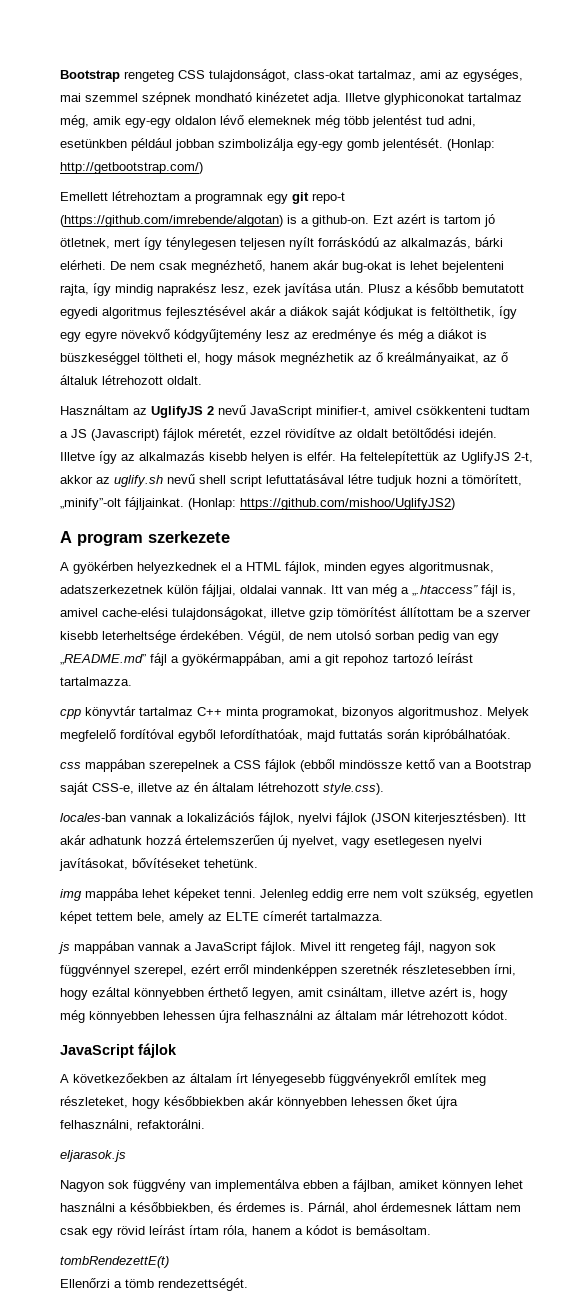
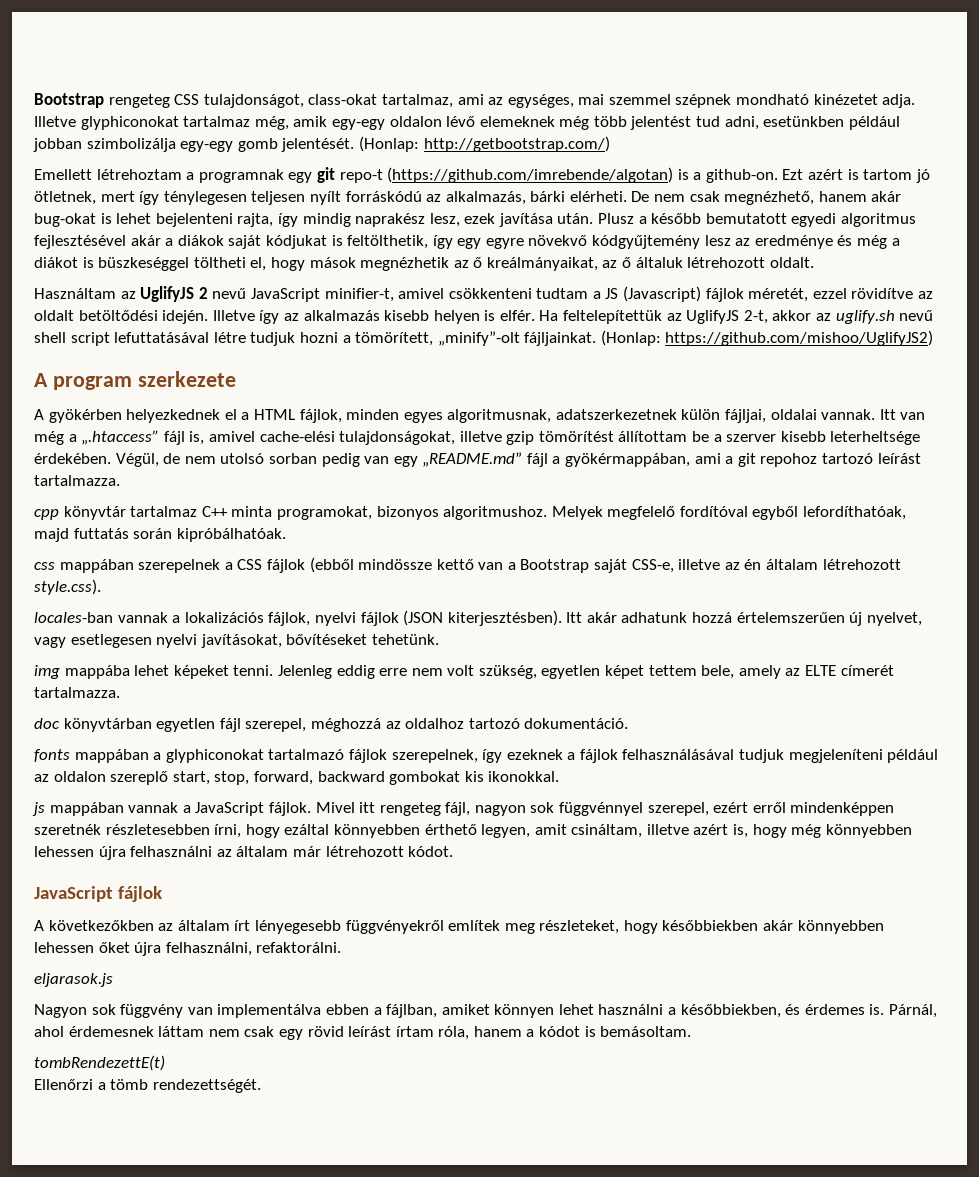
(383, 916) none -> [34,718,629,732] [34,749,939,763] [34,771,560,785] // doc könyvtárban egyetlen fájl szerepel, méghozzá az oldalhoz tartozó dokumentáció. // fonts mappában a glyphiconokat tartalmazó fájlok szerepelnek, így ezeknek a fájlok felhasználásával tudjuk megjeleníteni például az oldalon szereplő start, stop, forward, backward gombokat kis ikonokkal.
[73,1073,168,1083] következőekben -> [48,920,154,931] következőkben

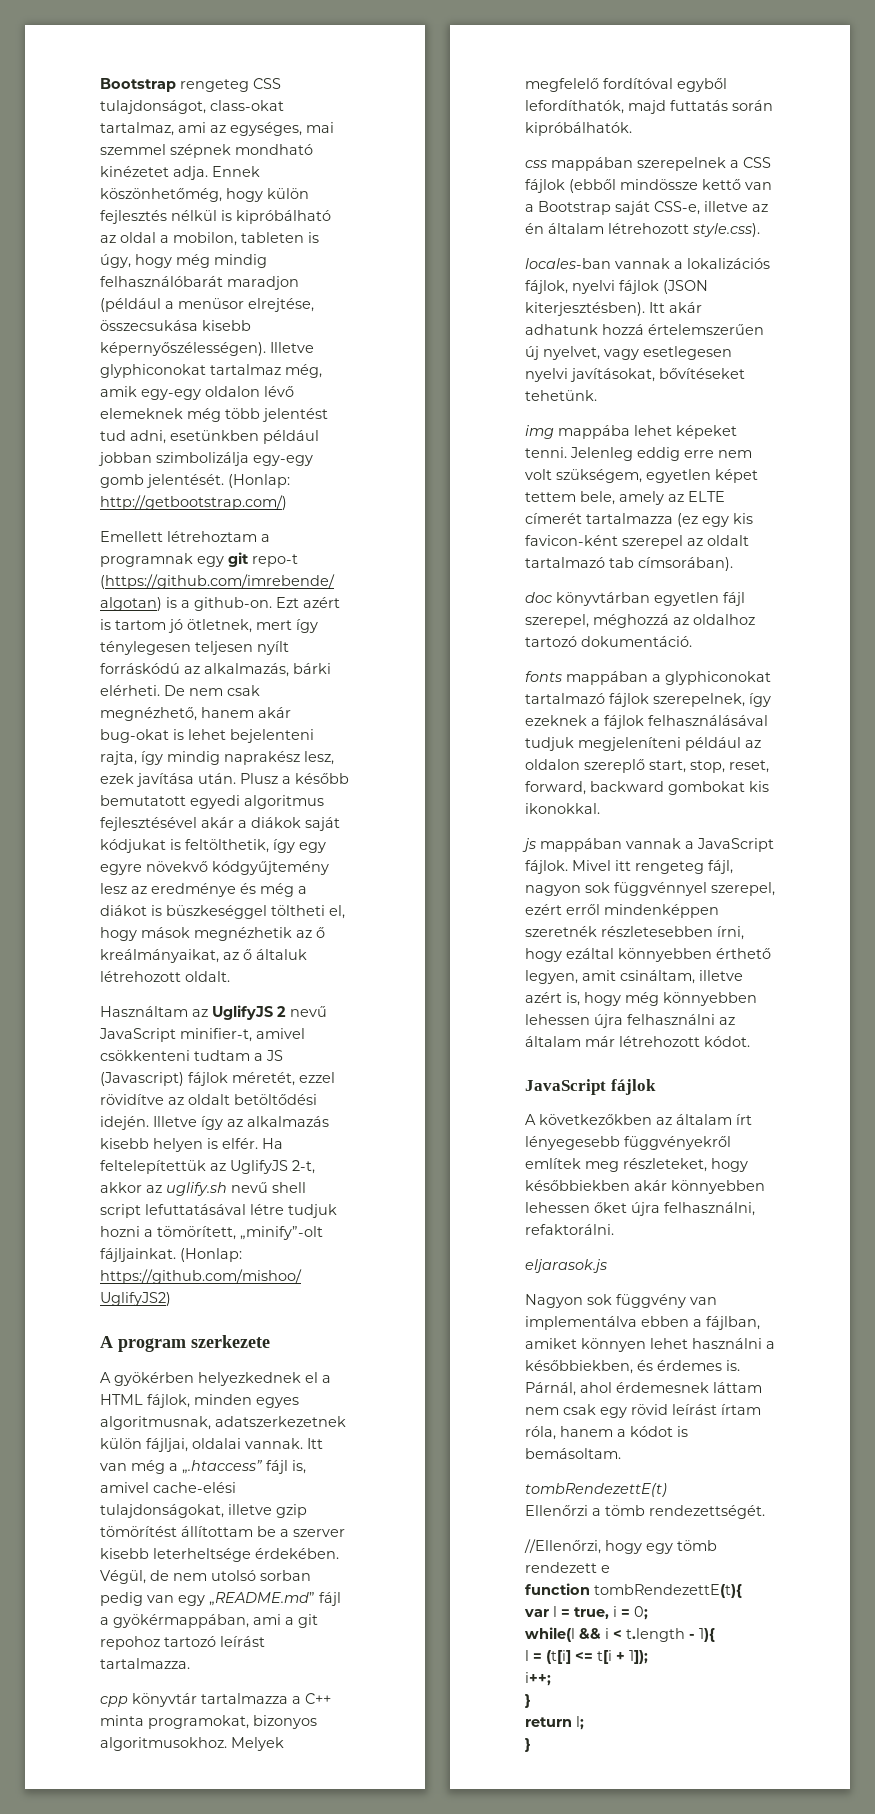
(916, 101) none -> [212,166,260,177] [100,188,309,202] [100,210,331,224] [100,232,319,246] [100,254,267,268] [100,276,299,290] [100,298,314,312] [100,320,251,331] [100,342,266,356] Ennek köszönhetőmég, hogy külön fejlesztés nélkül is kipróbálható az oldal a mobilon, tableten is úgy, hogy még mindig felhasználóbarát maradjon (például a menüsor elrejtése, összecsukása kisebb képernyőszélességen).
[130,506,198,517] tartalmaz -> [201,1693,301,1704] tartalmazza a
[443,506,548,520] algoritmushoz. -> [100,1737,227,1751] algoritmusokhoz.
[803,506,907,520] lefordíthatóak, -> [525,100,624,114] lefordíthatók,
[176,528,286,542] kipróbálhatóak. -> [525,122,632,136] kipróbálhatók.
[478,665,537,679] szükség, -> [556,469,642,483] szükségem,
[34,687,120,698] tartalmazza. -> [586,513,753,527] [525,535,749,549] [525,557,733,571] tartalmazza (ez egy kis favicon-ként szerepel az oldalt tartalmazó tab címsorában).
(250, 778) none -> [729,760,769,773] reset,
(261, 1086) none -> [524,1539,717,1554] [525,1562,610,1573] [525,1583,742,1598] [524,1606,648,1620] [525,1627,715,1642] [525,1650,648,1664] [525,1672,551,1686] [525,1694,531,1708] [525,1716,584,1730] [525,1738,531,1752] // //Ellenőrzi, hogy egy tömb rendezett e // function tombRendezettE(t){ // var l = true, i = 0; // while(l && i < t.length - 1){ // l = (t[i] <= t[i + 1]); // i++; // } // return l; // }

